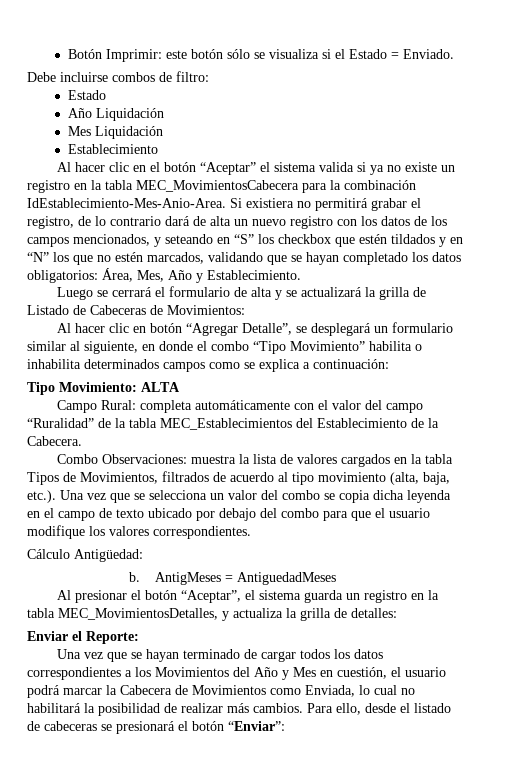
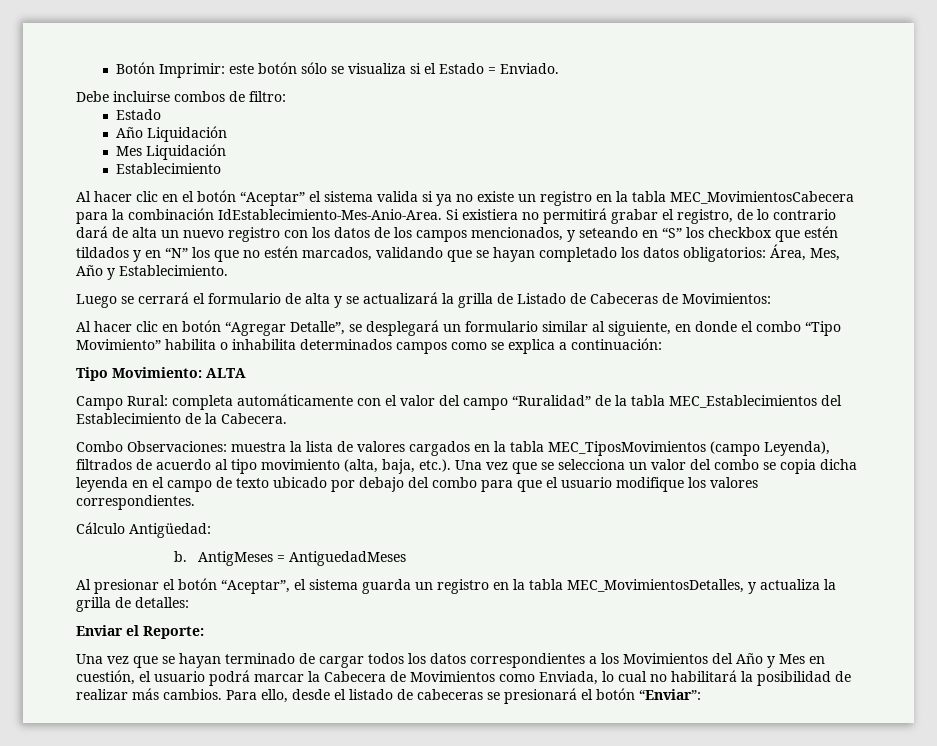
[27,472,158,485] Tipos de Movimientos, -> [548,441,830,456] MEC_TiposMovimientos (campo Leyenda),

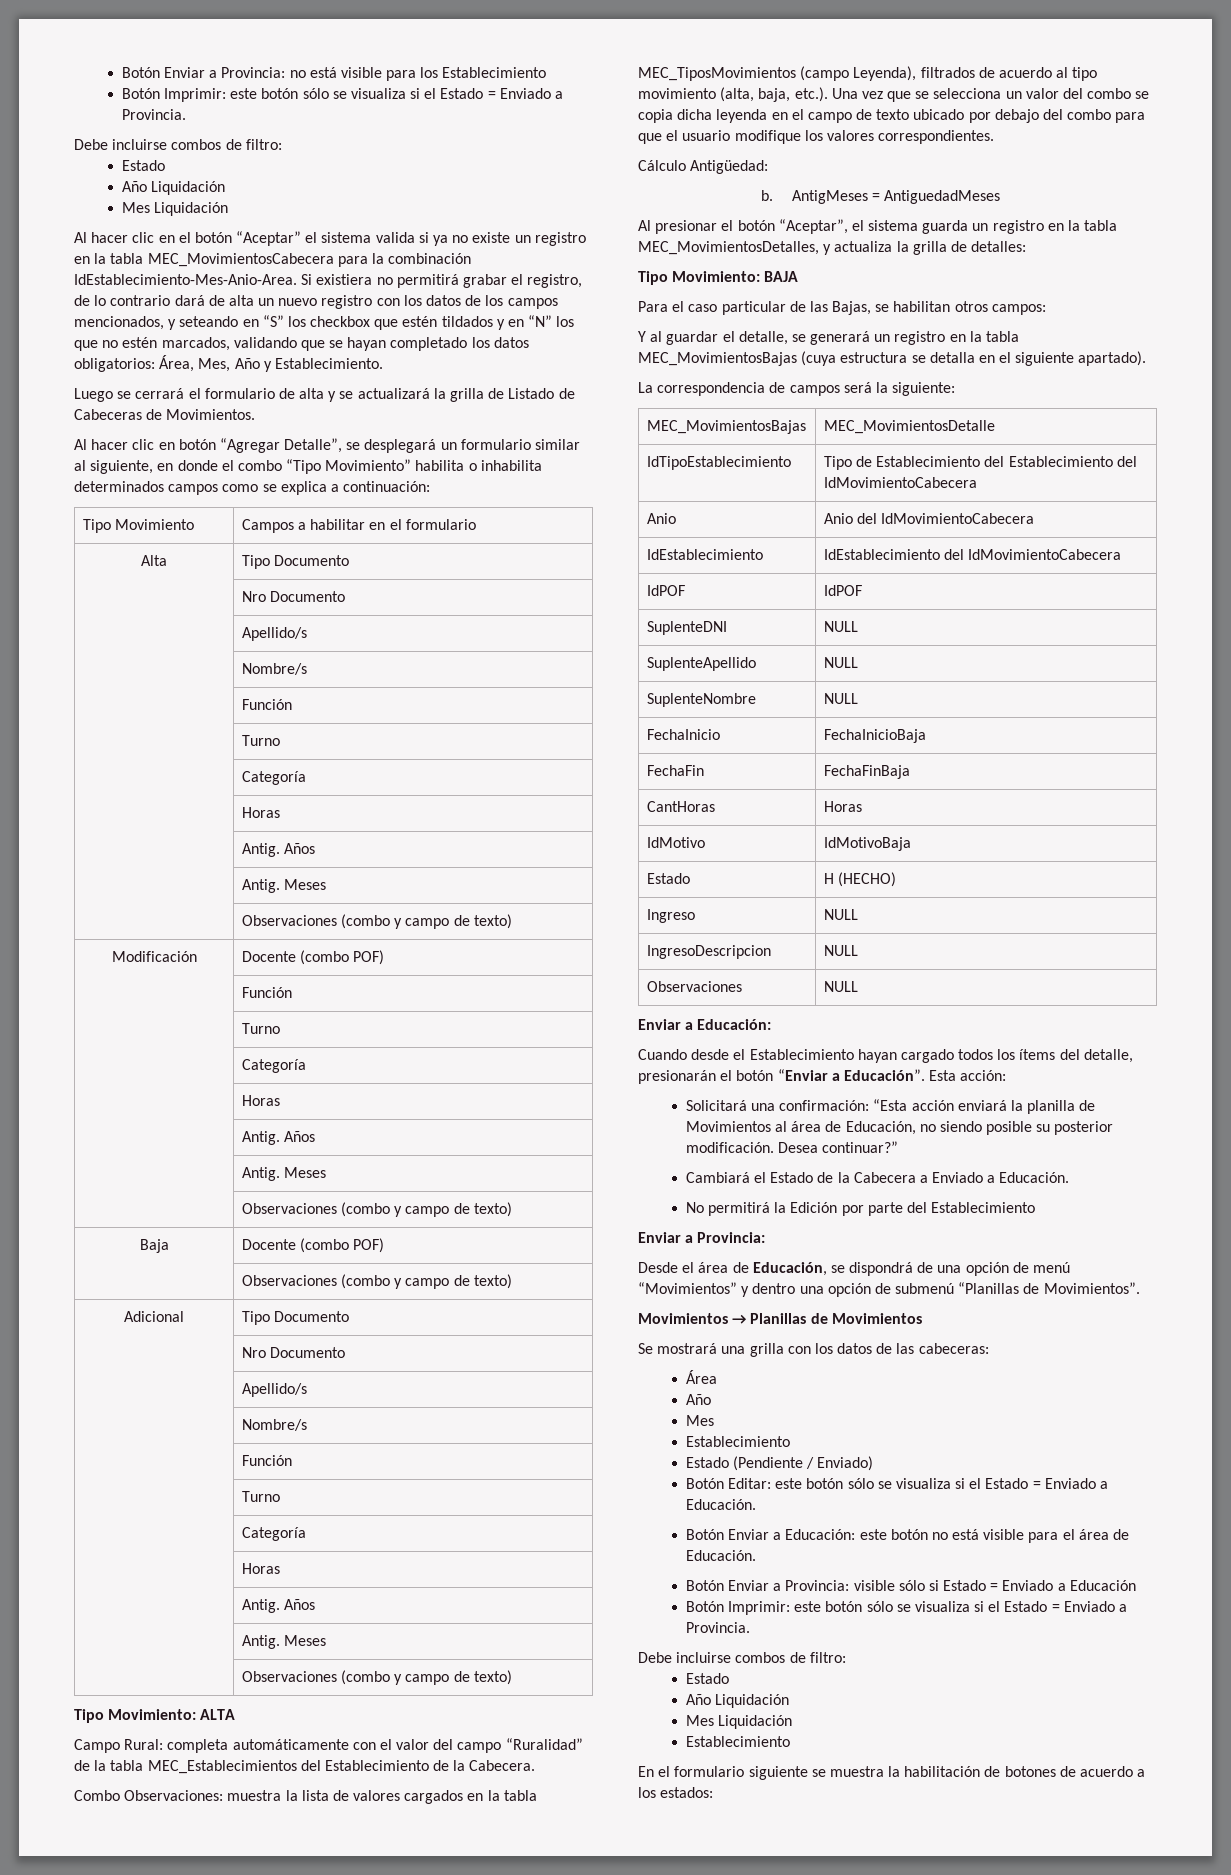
[115,62,155,74] Botón -> [121,67,547,81] [121,88,160,99] Botón Enviar a Provincia: no está visible para los Establecimiento // Botón
[499,63,559,74] Enviado. -> [499,88,564,99] [121,109,186,120] Enviado a Provincia.
[115,163,221,174] // Establecimiento -> (228, 209) none
[682,293,771,304] Movimientos: -> [166,409,256,420] Movimientos.
(662, 344) none -> [82,519,194,533] [241,519,476,533] [141,555,167,566] [241,555,349,569] [241,591,345,602] [241,627,307,641] [241,663,307,675] [241,699,292,710] [241,735,280,746] [241,771,306,785] [241,807,280,818] [241,843,315,857] [241,879,326,893] [241,914,512,929] [111,951,197,962] [241,950,385,965] [241,987,292,998] [241,1023,280,1034] [241,1059,306,1073] [241,1095,280,1106] [241,1131,315,1145] [241,1167,326,1181] [241,1202,512,1217] [139,1239,169,1253] [241,1238,385,1253] [241,1274,512,1289] [124,1311,184,1322] [241,1311,349,1325] [241,1347,345,1358] [241,1383,307,1397] [241,1419,307,1431] [241,1455,292,1466] [241,1491,280,1502] [241,1527,306,1541] [241,1563,280,1574] [241,1599,315,1613] [241,1635,326,1649] [241,1670,512,1685] // Tipo Movimiento | Campos a habilitar en el formulario // Alta | Tipo Documento // | Nro Documento // | Apellido/s // | Nombre/s // | Función // | Turno // | Categoría // | Horas // | Antig. Años // | Antig. Meses // | Observaciones (combo y campo de texto) // Modificación | Docente (combo POF) // | Función // | Turno // | Categoría // | Horas // | Antig. Años // | Antig. Meses // | Observaciones (combo y campo de texto) // Baja | Docente (combo POF) // | Observaciones (combo y campo de texto) // Adicional | Tipo Documento // | Nro Documento // | Apellido/s // | Nombre/s // | Función // | Turno // | Categoría // | Horas // | Antig. Años // | Antig. Meses // | Observaciones (combo y campo de texto)
[76,625,204,639] [76,653,825,668] [76,670,851,686] [76,688,701,704] Enviar el Reporte: // Una vez que se hayan terminado de cargar todos los datos correspondientes a los Movimientos del Año y Mes en cuestión, el usuario podrá marcar la Cabecera de Movimientos como Enviada, lo cual no habilitará la posibilidad de realizar más cambios. Para ello, desde el listado de cabeceras se presionará el botón “Enviar”: -> [638,271,799,285] [638,301,1046,315] [638,331,1020,345] [638,351,1147,366] [638,382,956,396] [646,420,806,434] [823,420,995,434] [646,456,791,470] [823,456,1137,470] [823,477,977,488] [646,513,676,524] [823,513,1035,524] [646,549,763,560] [823,549,1122,560] [646,585,685,596] [823,585,862,596] [646,621,727,635] [823,621,858,632] [646,657,756,671] [823,657,858,668] [646,693,756,707] [823,693,858,704] [646,729,720,740] [823,729,926,743] [646,765,704,776] [823,765,910,779] [646,801,715,812] [823,801,862,812] [646,837,705,848] [823,837,911,851] [646,873,690,884] [823,872,896,887] [646,909,695,923] [823,909,858,920] [646,945,771,959] [823,945,858,956] [646,981,742,992] [823,981,858,992] [638,1019,772,1030] [638,1049,1133,1063] [638,1069,1007,1084] [685,1099,1096,1114] [685,1121,1114,1135] [685,1141,899,1153] [685,1172,1070,1183] [685,1202,1036,1216] [638,1232,766,1243] [638,1262,1071,1276] [638,1282,1140,1297] [638,1313,922,1324] [638,1343,989,1357] [685,1370,717,1384] [685,1394,711,1405] [685,1415,714,1426] [685,1436,790,1447] [685,1456,874,1471] [685,1478,1109,1489] [685,1499,756,1510] [685,1529,1130,1543] [685,1550,756,1561] [685,1580,1136,1591] [685,1601,1128,1615] [685,1622,750,1633] [638,1652,846,1663] [685,1673,729,1684] [685,1694,789,1708] [685,1715,792,1729] [685,1736,790,1747] [638,1766,1146,1780] [638,1787,714,1798] Tipo Movimiento: BAJA // Para el caso particular de las Bajas, se habilitan otros campos: // Y al guardar el detalle, se generará un registro en la tabla MEC_MovimientosBajas (cuya estructura se detalla en el siguiente apartado). // La correspondencia de campos será la siguiente: // MEC_MovimientosBajas | MEC_MovimientosDetalle // IdTipoEstablecimiento | Tipo de Establecimiento del Establecimiento del IdMovimientoCabecera // Anio | Anio del IdMovimientoCabecera // IdEstablecimiento | IdEstablecimiento del IdMovimientoCabecera // IdPOF | IdPOF // SuplenteDNI | NULL // SuplenteApellido | NULL // SuplenteNombre | NULL // FechaInicio | FechaInicioBaja // FechaFin | FechaFinBaja // CantHoras | Horas // IdMotivo | IdMotivoBaja // Estado | H (HECHO) // Ingreso | NULL // IngresoDescripcion | NULL // Observaciones | NULL // Enviar a Educación: // Cuando desde el Establecimiento hayan cargado todos los ítems del detalle, presionarán el botón “Enviar a Educación”. Esta acción: // Solicitará una confirmación: “Esta acción enviará la planilla de Movimientos al área de Educación, no siendo posible su posterior modificación. Desea continuar?” // Cambiará el Estado de la Cabecera a Enviado a Educación. // No permitirá la Edición por parte del Establecimiento // Enviar a Provincia: // Desde el área de Educación, se dispondrá de una opción de menú “Movimientos” y dentro una opción de submenú “Planillas de Movimientos”. // Movimientos → Planillas de Movimientos // Se mostrará una grilla con los datos de las cabeceras: // Área // Año // Mes // Establecimiento // Estado (Pendiente / Enviado) // Botón Editar: este botón sólo se visualiza si el Estado = Enviado a Educación. // Botón Enviar a Educación: este botón no está visible para el área de Educación. // Botón Enviar a Provincia: visible sólo si Estado = Enviado a Educación // Botón Imprimir: este botón sólo se visualiza si el Estado = Enviado a Provincia. // Debe incluirse combos de filtro: // Estado // Año Liquidación // Mes Liquidación // Establecimiento // En el formulario siguiente se muestra la habilitación de botones de acuerdo a los estados:

